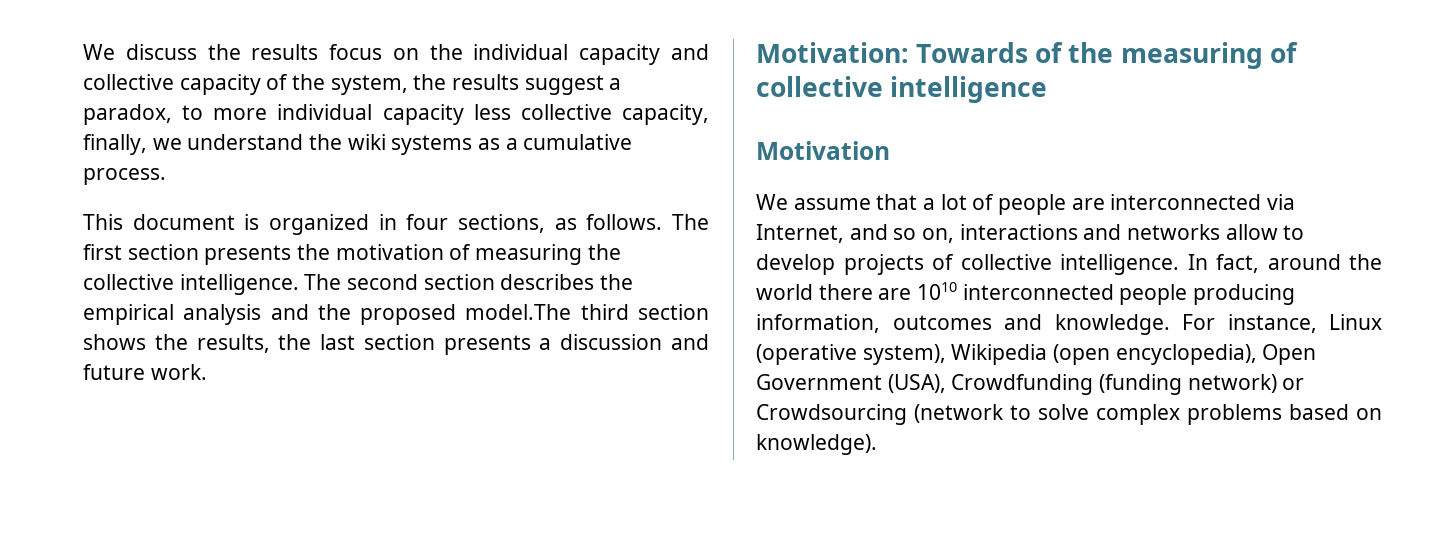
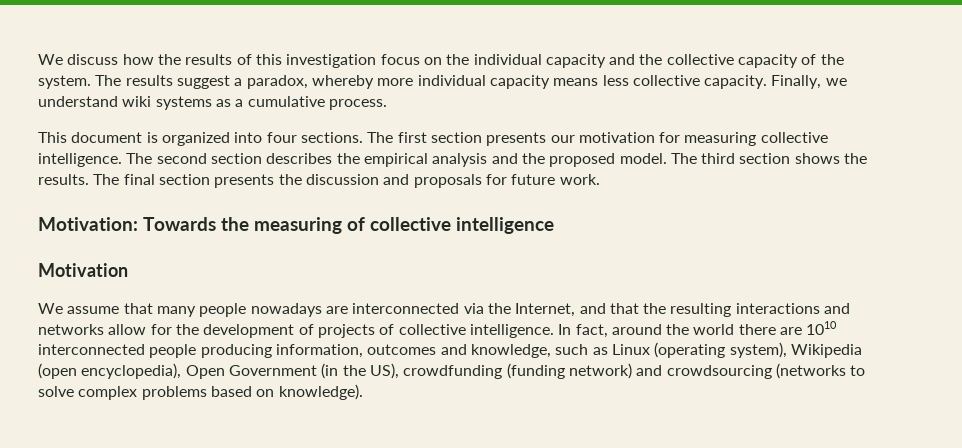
[207,44,319,60] the results -> [122,54,377,68] how the results of this investigation
(709, 52) none -> [639,54,663,65] the
[330,74,447,95] system, the -> [38,75,122,89] system. The
[182,105,204,120] to -> [311,75,374,89] whereby
(464, 114) none -> [553,78,599,86] means
[621,104,709,125] [83,134,147,155] capacity, finally, -> [704,75,822,89] capacity. Finally,
[309,134,343,150] the -> (118, 101) none
[378,214,710,233] [83,244,621,265] in four sections, as follows. The first section presents the motivation of measuring the -> [234,132,757,146] into four sections. The first section presents our motivation for measuring
[465,304,572,320] model.The -> [619,153,697,164] model. The
[196,334,552,355] results, the last section presents a -> [38,174,302,188] results. The final section presents the
(709, 342) none -> [413,174,507,188] proposals for
[1035,42,1064,63] of -> (216, 224) none
[923,194,1067,215] a lot of people -> [156,303,322,317] many people nowadays
(1296, 202) none -> [487,303,511,314] the
[893,228,955,243] so on, -> [609,303,732,317] that the resulting
[1283,225,1305,240] [756,254,835,275] to develop -> [150,324,314,338] for the development of
[1054,314,1382,335] [756,344,857,365] knowledge. For instance, Linux (operative -> [470,342,726,358] knowledge, such as Linux (operating
[887,374,1305,395] [756,404,1004,425] (USA), Crowdfunding (funding network) or Crowdsourcing (network -> [321,363,846,379] (in the US), crowdfunding (funding network) and crowdsourcing (networks

